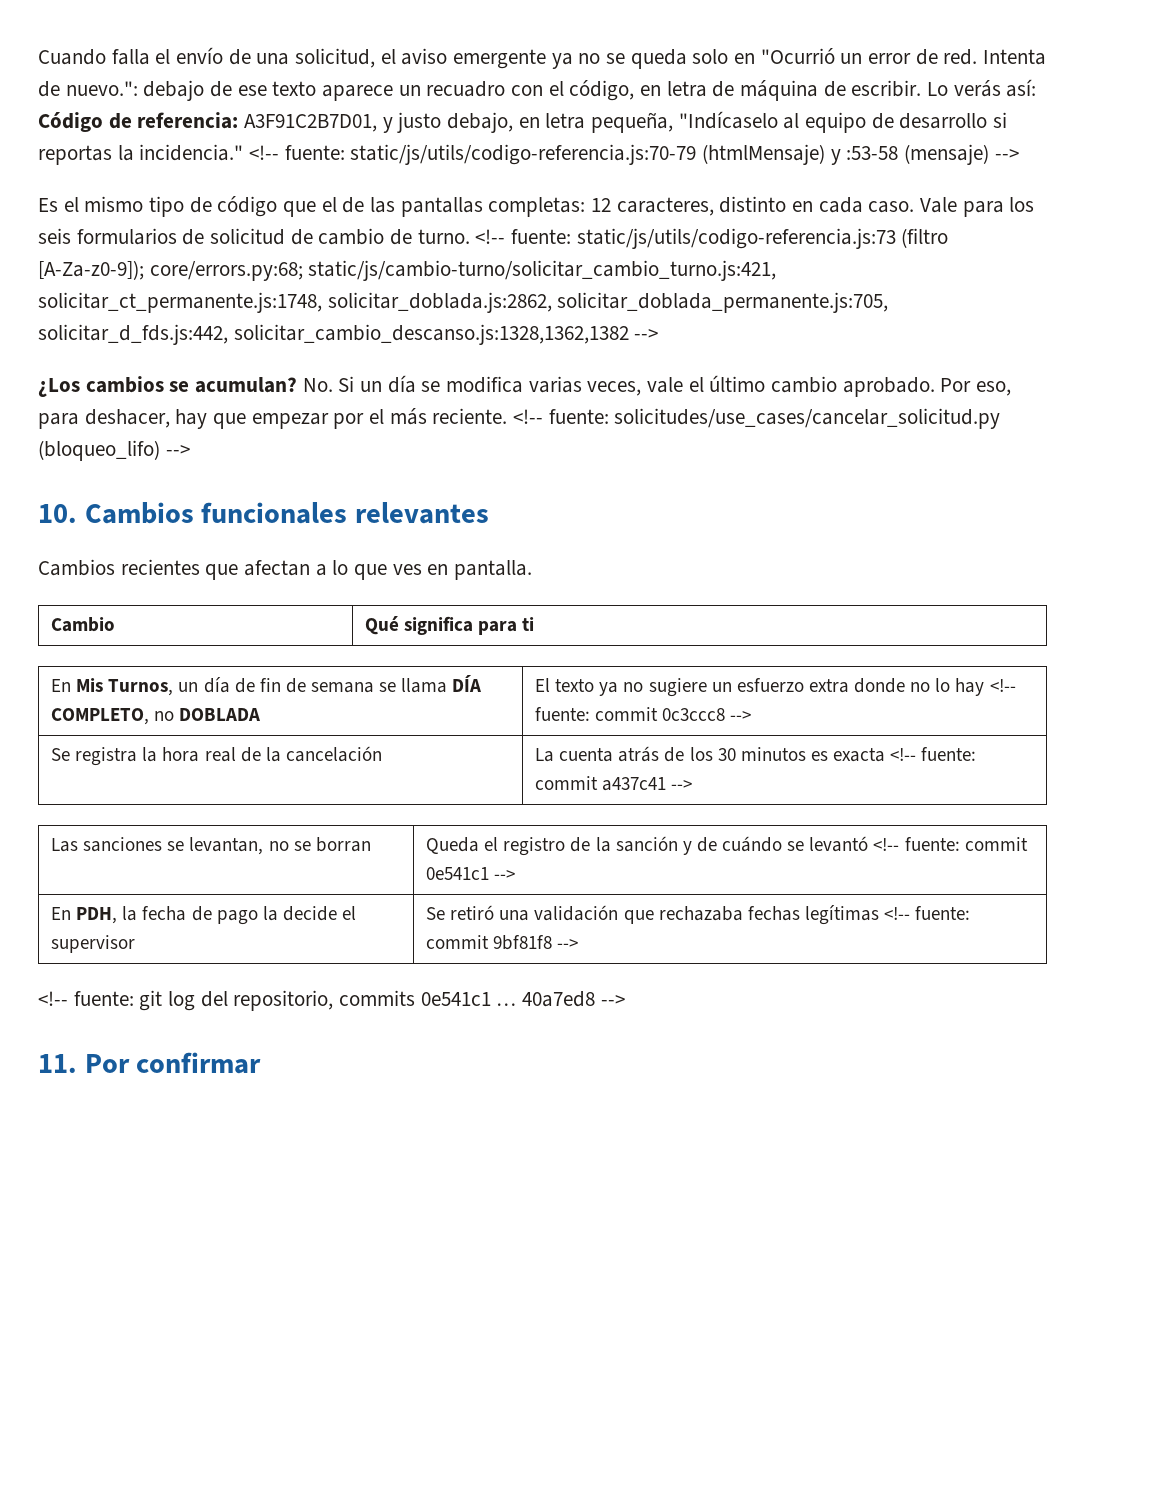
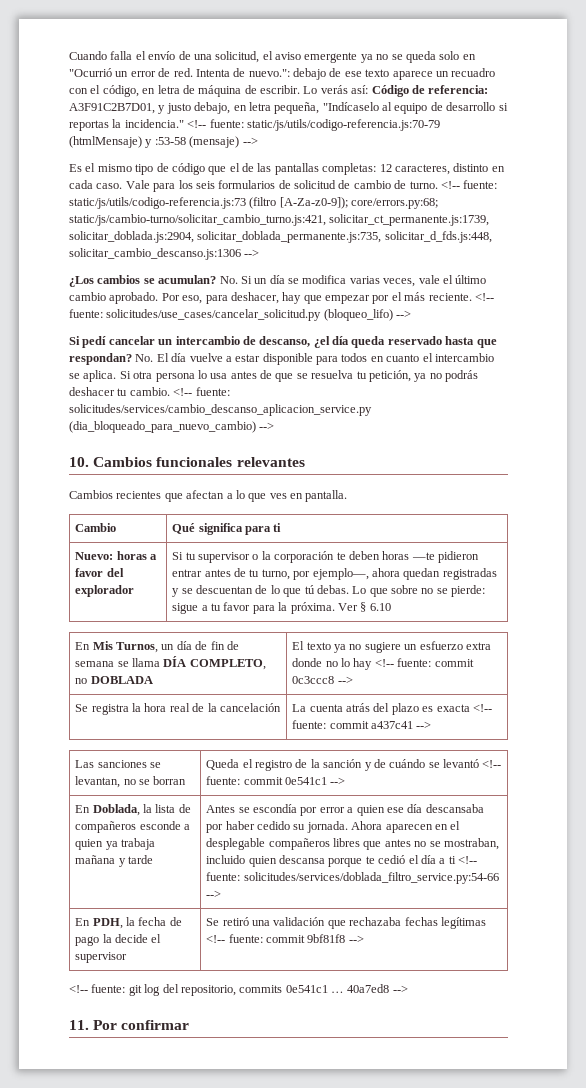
[38,292,889,313] [38,324,629,345] solicitar_ct_permanente.js:1748, solicitar_doblada.js:2862, solicitar_doblada_permanente.js:705, solicitar_d_fds.js:442, solicitar_cambio_descanso.js:1328,1362,1382 -> [329,214,490,226] [69,231,492,243] [69,248,241,260] solicitar_ct_permanente.js:1739, solicitar_doblada.js:2904, solicitar_doblada_permanente.js:735, solicitar_d_fds.js:448, solicitar_cambio_descanso.js:1306
(190, 450) none -> [69,336,497,348] [69,353,494,365] [69,370,478,382] [69,387,230,396] [69,404,372,416] [69,421,275,433] // Si pedí cancelar un intercambio de descanso, ¿el día queda reservado hasta que respondan? No. El día vuelve a estar disponible para todos en cuanto el intercambio se aplica. Si otra persona lo usa antes de que se resuelva tu petición, ya no podrás deshacer tu cambio. <!-- fuente: solicitudes/services/cambio_descanso_aplicacion_service.py (dia_bloqueado_para_nuevo_cambio) -->
(535, 624) none -> [75,551,158,560] [75,568,124,577] [75,585,135,597] [172,551,480,563] [172,568,497,580] [172,585,486,597] [172,602,391,614] // Nuevo: horas a favor del explorador | Si tu supervisor o la corporación te deben horas —te pidieron entrar antes de tu turno, por ejemplo—, ahora quedan registradas y se descuentan de lo que tú debas. Lo que sobre no se pierde: sigue a tu favor para la próxima. Ver § 6.10
[664,747,806,762] de los 30 minutos -> [373,703,419,715] del plazo
(516, 875) none -> [75,804,191,816] [75,821,191,833] [75,838,156,850] [75,855,154,867] [206,804,484,816] [206,821,461,833] [206,838,499,850] [206,855,478,867] [206,872,499,884] [206,890,222,898] // En Doblada, la lista de compañeros esconde a quien ya trabaja mañana y tarde | Antes se escondía por error a quien ese día descansaba por haber cedido su jornada. Ahora aparecen en el desplegable compañeros libres que antes no se mostraban, incluido quien descansa porque te cedió el día a ti <!-- fuente: solicitudes/services/doblada_filtro_service.py:54-66 -->

